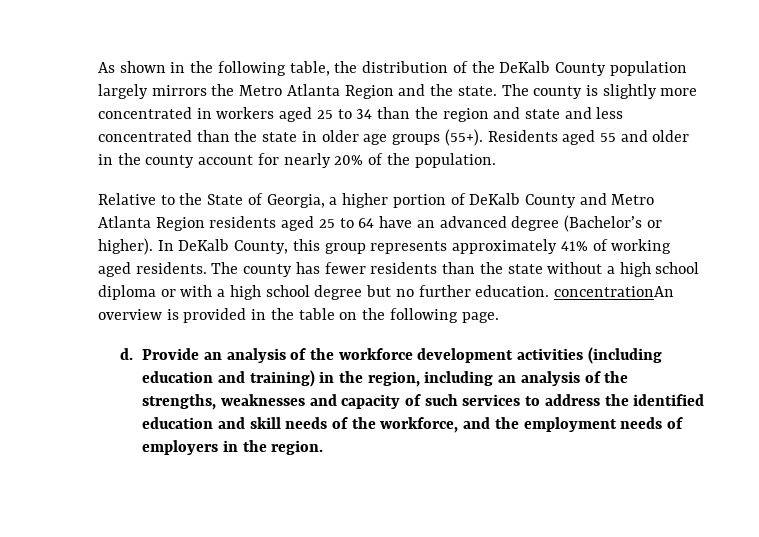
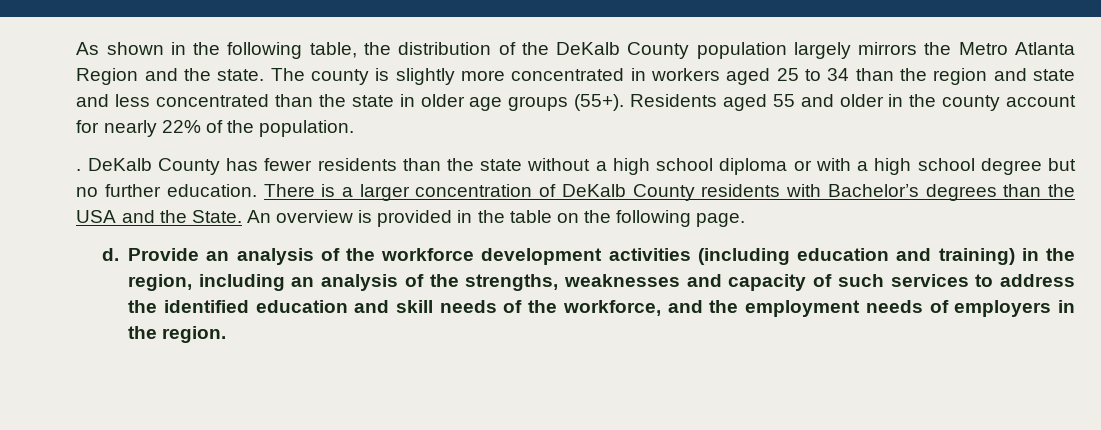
[334,155,364,165] 20% -> [161,120,201,133] 22%
[98,193,655,208] [98,215,662,232] [98,238,672,255] [98,262,293,277] Relative to the State of Georgia, a higher portion of DeKalb County and Metro Atlanta Region residents aged 25 to 64 have an advanced degree (Bachelor’s or higher). In DeKalb County, this group represents approximately 41% of working aged residents. The county -> [76,158,220,175] . DeKalb County
[554,286,675,297] concentrationAn -> [263,184,1075,201] [76,210,271,223] There is a larger concentration of DeKalb County residents with Bachelor’s degrees than the USA and the State. An

